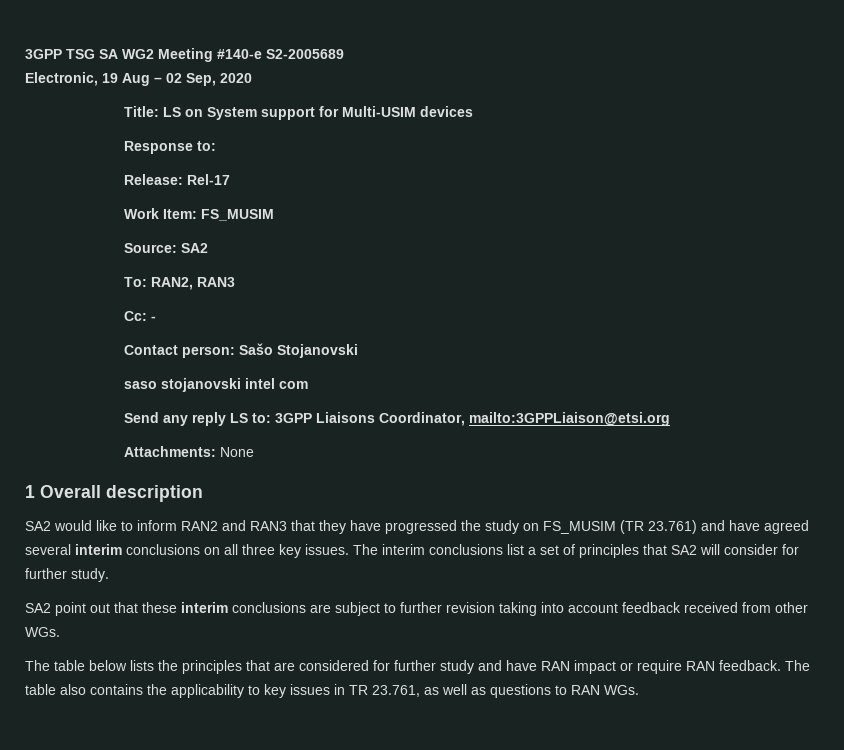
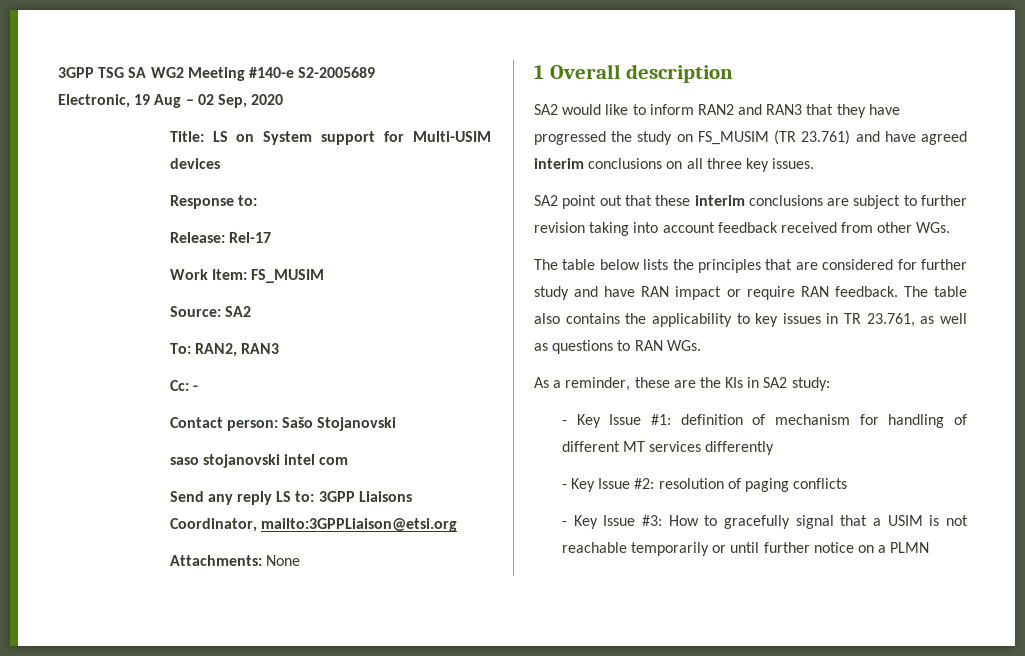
[25,544,71,555] several -> (967, 138) none
[353,544,799,558] [25,568,109,582] The interim conclusions list a set of principles that SA2 will consider for further study. -> (815, 163) none
(639, 690) none -> [534,377,830,391] [561,414,967,428] [561,441,775,455] [561,478,848,492] [561,515,968,529] [561,542,930,556] // As a reminder, these are the KIs in SA2 study: // - Key Issue #1: definition of mechanism for handling of different MT services differently // - Key Issue #2: resolution of paging conflicts // - Key Issue #3: How to gracefully signal that a USIM is not reachable temporarily or until further notice on a PLMN

